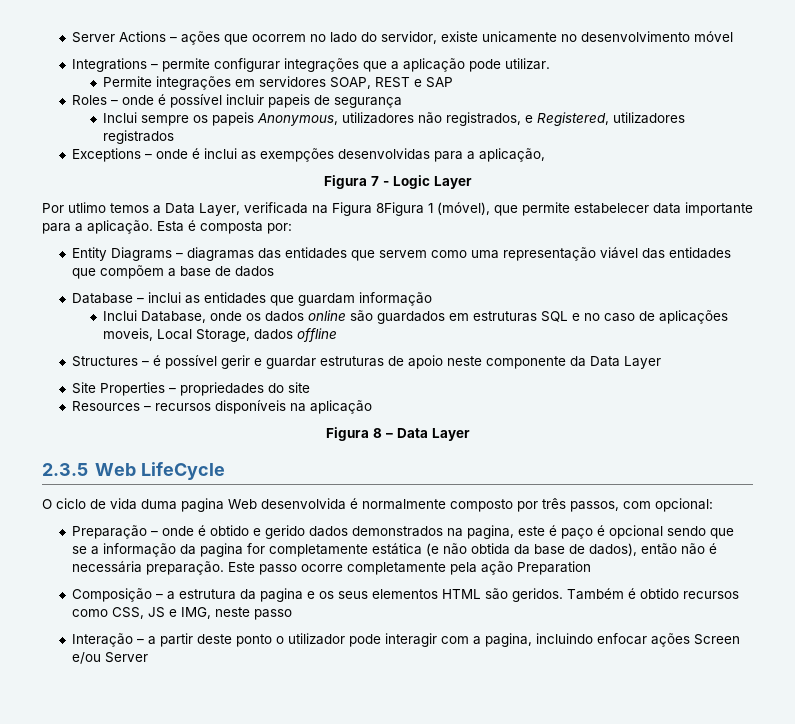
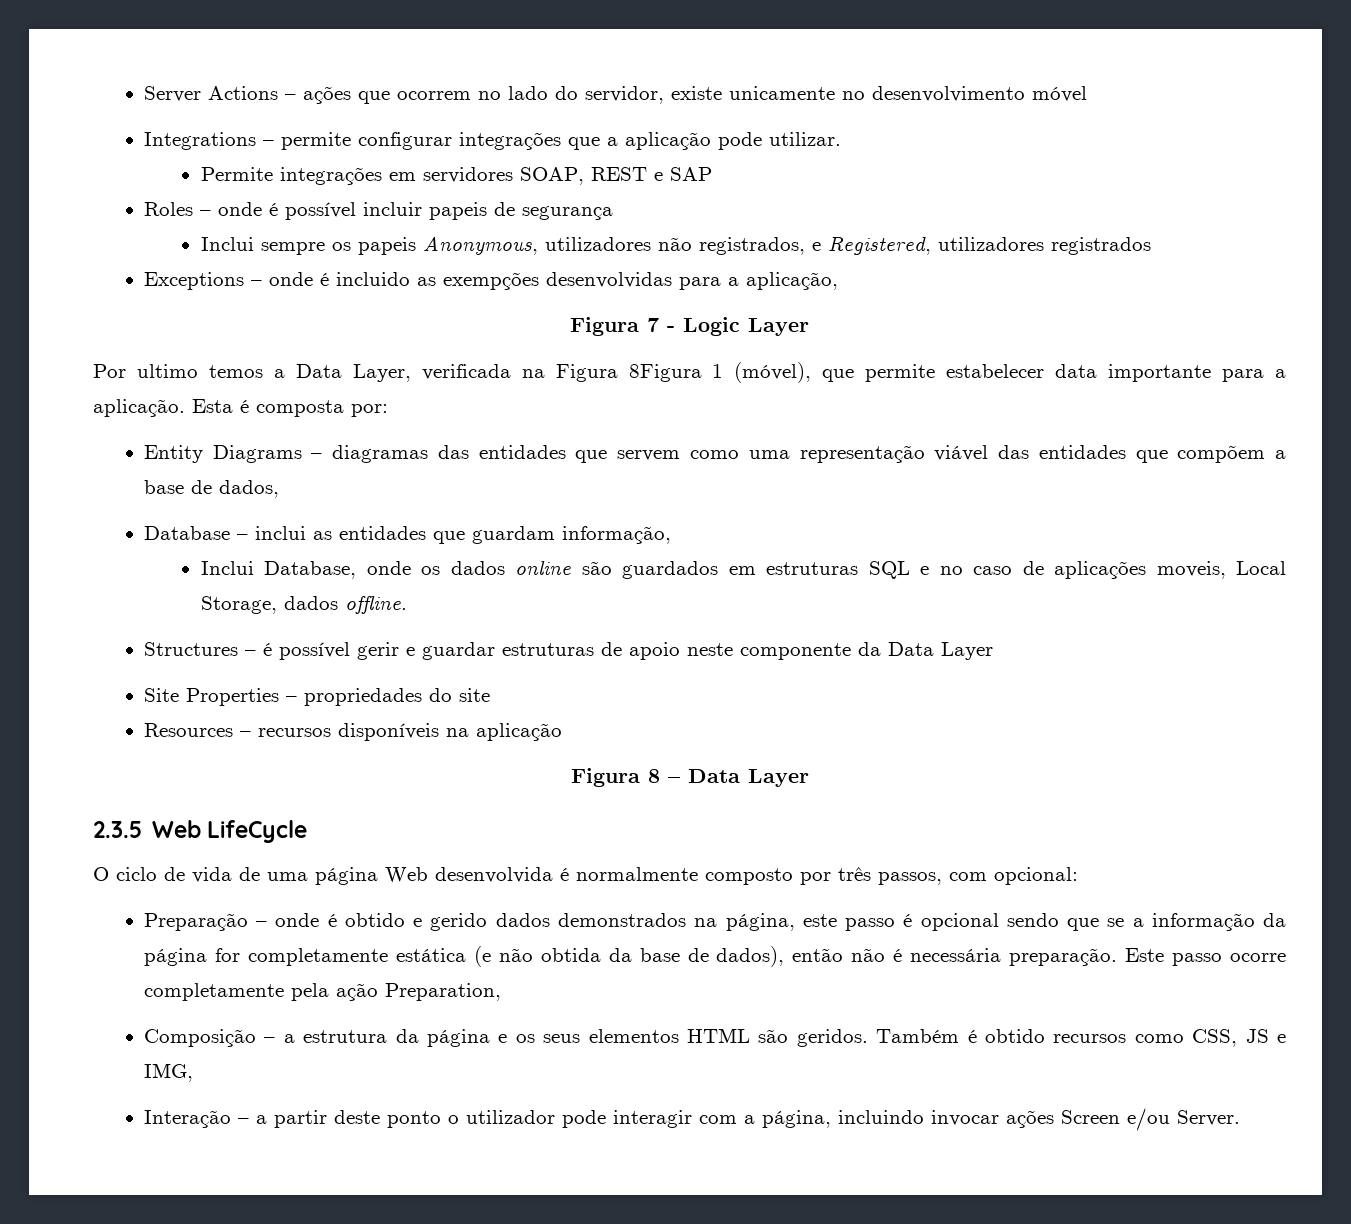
[204,148,238,159] inclui -> [335,272,410,286] incluido
[68,202,106,213] utlimo -> [136,364,198,378] ultimo
[235,266,275,277] dados -> [218,480,279,498] dados,
[359,292,433,306] informação -> [561,526,671,544] informação,
[297,328,338,342] offline -> [344,595,407,614] offline.
[141,498,224,512] duma pagina -> [239,867,378,885] de uma página
[467,525,594,539] pagina, este é paço -> [725,913,895,931] página, este passo
[200,543,244,557] pagina -> [143,948,207,966] página
[517,561,592,575] Preparation -> [384,983,501,1001] Preparation,
[260,588,304,602] pagina -> [426,1029,490,1047] página
[215,607,293,620] neste passo -> (193, 1072) none
[485,633,648,647] pagina, incluindo enfocar -> [761,1110,999,1128] página, incluindo invocar
[105,652,149,663] Server -> [1176,1110,1240,1126] Server.

